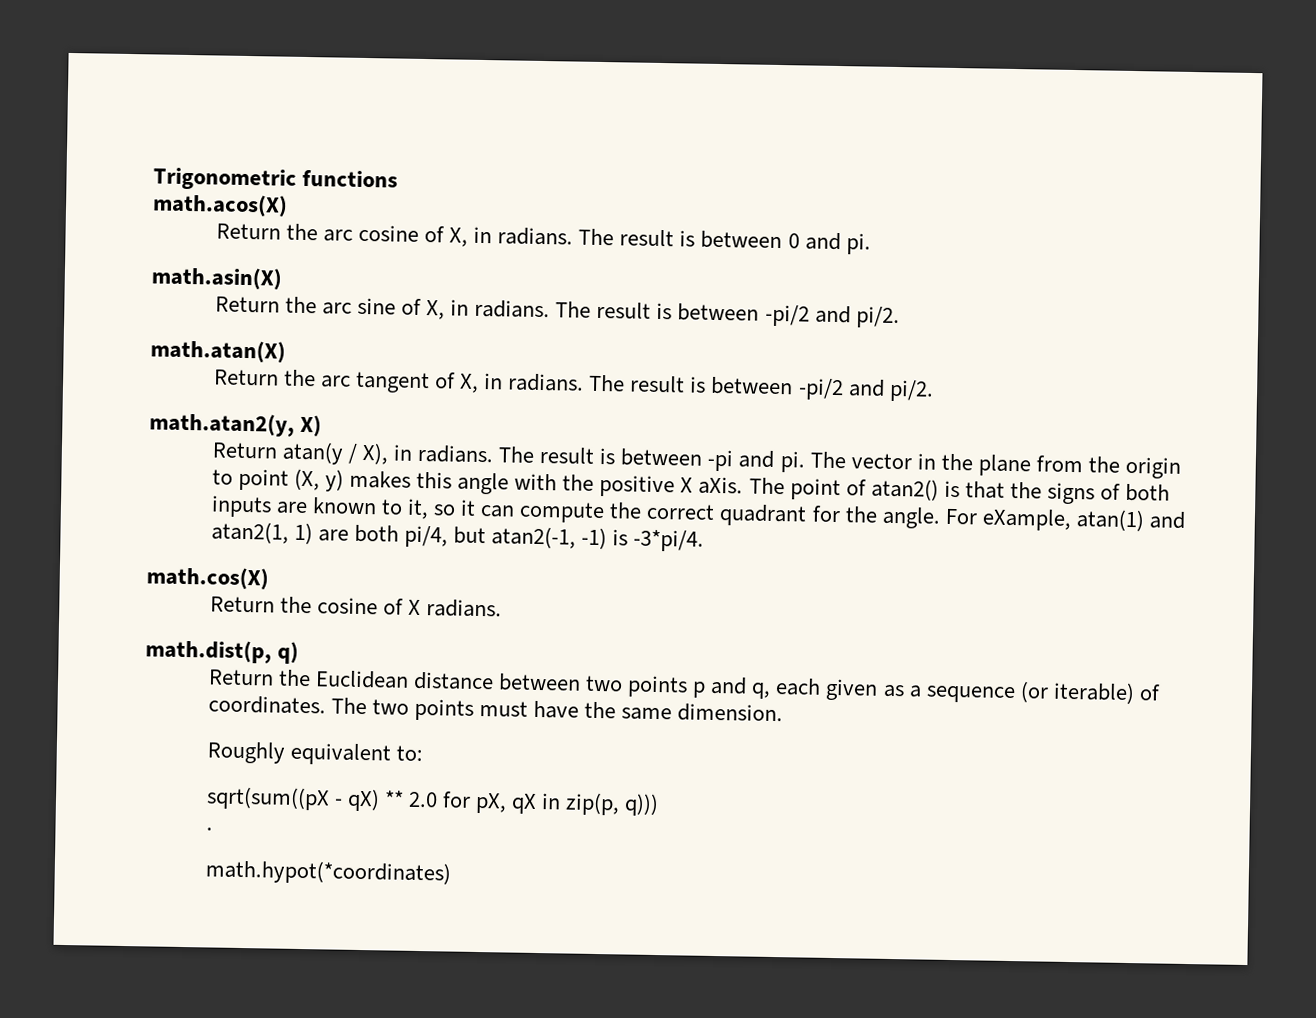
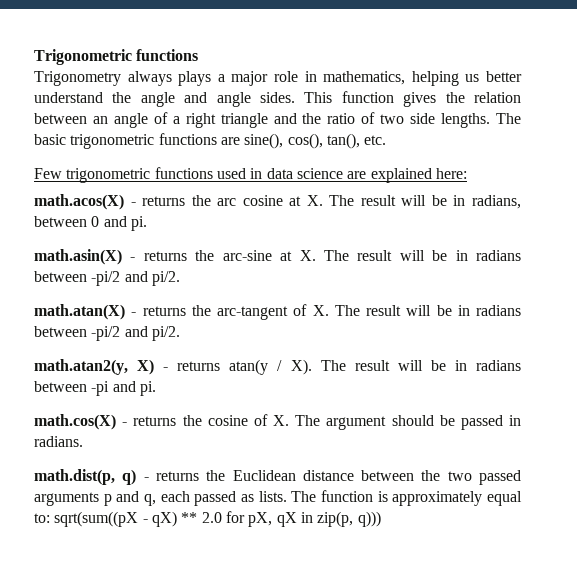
(399, 178) none -> [34,71,523,86] [34,91,521,107] [34,112,521,128] [34,133,387,149] [34,167,467,183] // Trigonometry always plays a major role in mathematics, helping us better understand the angle and angle sides. This function gives the relation between an angle of a right triangle and the ratio of two side lengths. The basic trigonometric functions are sine(), cos(), tan(), etc. // Few trigonometric functions used in data science are explained here:
[215,223,281,240] // Return -> [130,196,186,206] - returns
[423,225,696,247] of X, in radians. The result is -> [289,195,522,209] at X. The result will be in radians,
[214,296,673,320] // Return the arc sine of X, in radians. The result is -> [130,250,521,261] - returns the arc-sine at X. The result will be in radians
[213,369,707,394] // Return the arc tangent of X, in radians. The result is -> [131,304,521,320] - returns the arc-tangent of X. The result will be in radians
[211,441,1182,479] [211,468,1171,505] [210,495,1186,532] [210,521,705,552] // Return atan(y / X), in radians. The result is between -pi and pi. The vector in the plane from the origin to point (X, y) makes this angle with the positive X aXis. The point of atan2() is that the signs of both inputs are known to it, so it can compute the correct quadrant for the angle. For eXample, atan(1) and atan2(1, 1) are both pi/4, but atan2(-1, -1) is -3*pi/4. -> [163,359,521,375] [34,381,156,396] - returns atan(y / X). The result will be in radians between -pi and pi.
[209,596,275,613] // Return -> [122,416,177,426] - returns
[407,599,421,615] X -> [272,415,521,430] X. The argument should be passed in
[207,669,274,686] // Return -> [143,471,199,481] - returns
[585,675,1161,705] [207,695,784,723] [206,741,391,766] two points p and q, each given as a sequence (or iterable) of coordinates. The two points must have the same dimension. // Roughly equivalent -> [421,470,521,485] [34,490,522,506] the two passed arguments p and q, each passed as lists. The function is approximately equal
(423, 753) // -> (50, 518) none
[205,827,213,831] [204,859,451,886] // . // math.hypot(*coordinates) -> (381, 519) none

